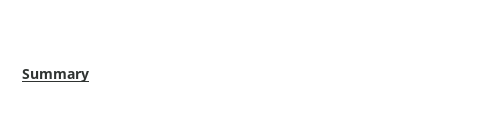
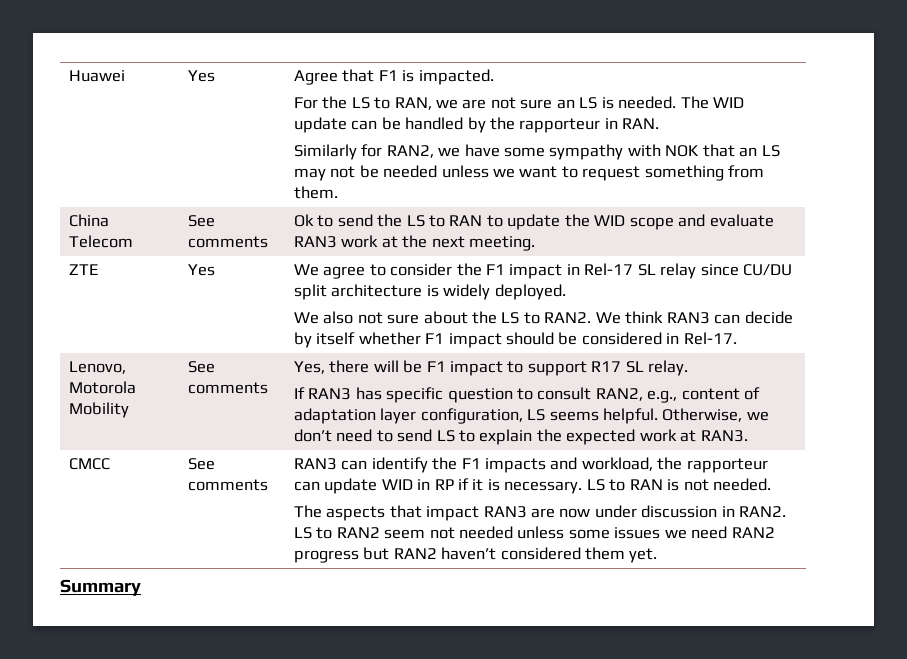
(22, 75) none -> [68,70,125,82] [187,70,215,82] [293,69,494,85] [293,96,745,110] [293,117,660,133] [293,144,780,160] [293,165,765,181] [293,186,338,199] [68,214,109,227] [68,235,133,248] [187,215,215,227] [187,236,268,248] [293,214,774,230] [293,235,536,251] [68,264,99,275] [187,264,215,276] [293,263,793,279] [293,284,566,300] [293,311,793,324] [293,332,737,348] [68,361,126,374] [68,381,136,394] [68,402,129,418] [187,361,215,373] [187,382,268,394] [293,360,689,376] [293,387,761,403] [293,408,769,424] [293,429,748,445] [68,458,110,470] [187,458,215,470] [187,479,268,491] [293,457,768,473] [293,478,772,494] [293,505,787,521] [293,526,775,539] [293,547,658,563] Huawei | Yes | Agree that F1 is impacted. // For the LS to RAN, we are not sure an LS is needed. The WID update can be handled by the rapporteur in RAN. // Similarly for RAN2, we have some sympathy with NOK that an LS may not be needed unless we want to request something from them. // China Telecom | See comments | Ok to send the LS to RAN to update the WID scope and evaluate RAN3 work at the next meeting. // ZTE | Yes | We agree to consider the F1 impact in Rel-17 SL relay since CU/DU split architecture is widely deployed. // We also not sure about the LS to RAN2. We think RAN3 can decide by itself whether F1 impact should be considered in Rel-17. // Lenovo, Motorola Mobility | See comments | Yes, there will be F1 impact to support R17 SL relay. // If RAN3 has specific question to consult RAN2, e.g., content of adaptation layer configuration, LS seems helpful. Otherwise, we don’t need to send LS to explain the expected work at RAN3. // CMCC | See comments | RAN3 can identify the F1 impacts and workload, the rapporteur can update WID in RP if it is necessary. LS to RAN is not needed. // The aspects that impact RAN3 are now under discussion in RAN2. LS to RAN2 seem not needed unless some issues we need RAN2 progress but RAN2 haven’t considered them yet. //

